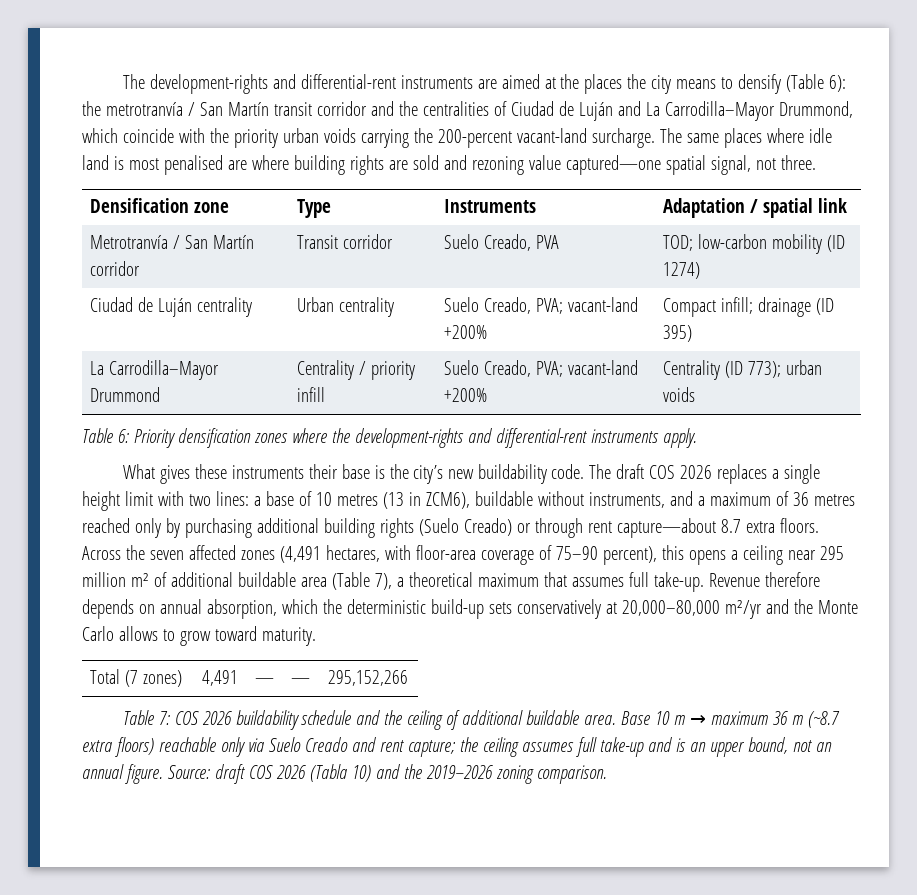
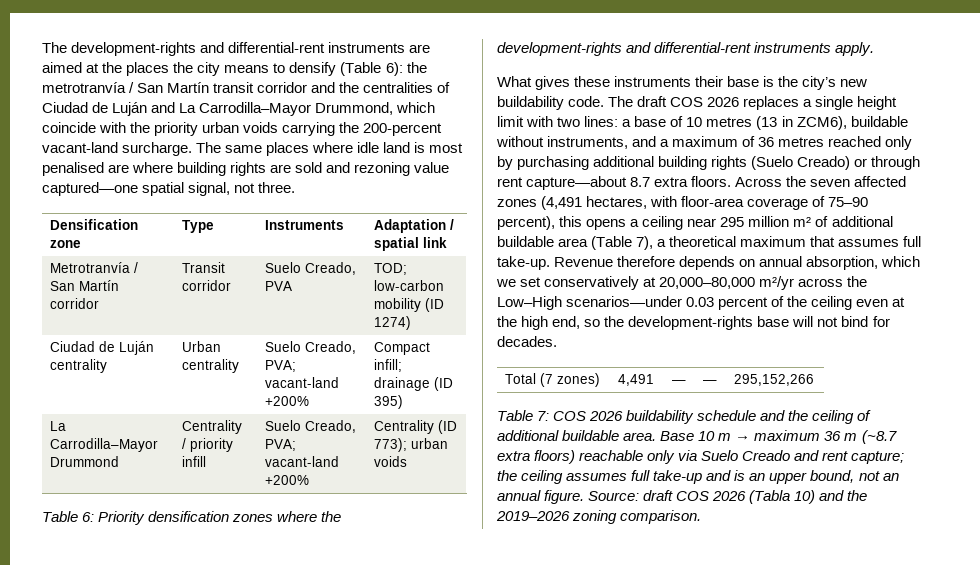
[322,599,858,619] [82,626,316,646] the deterministic build-up sets conservatively at 20,000–80,000 m²/yr and the Monte Carlo allows to grow toward maturity. -> [496,276,868,290] [497,296,906,310] [497,316,890,330] [497,336,557,347] we set conservatively at 20,000–80,000 m²/yr across the Low–High scenarios—under 0.03 percent of the ceiling even at the high end, so the development-rights base will not bind for decades.

